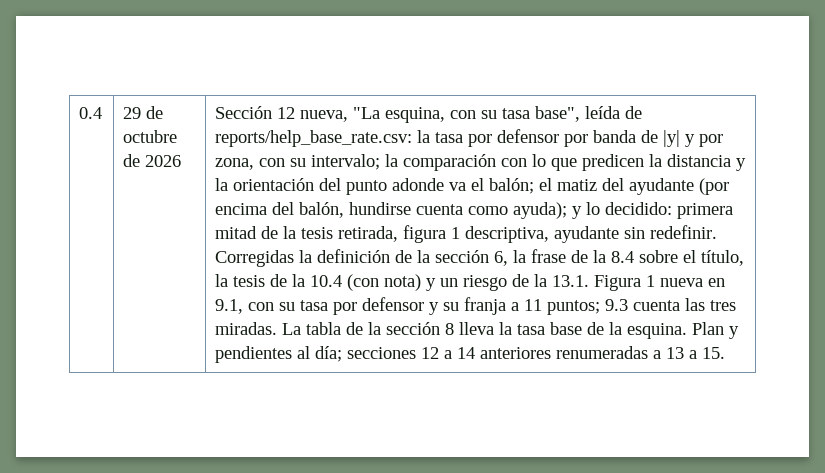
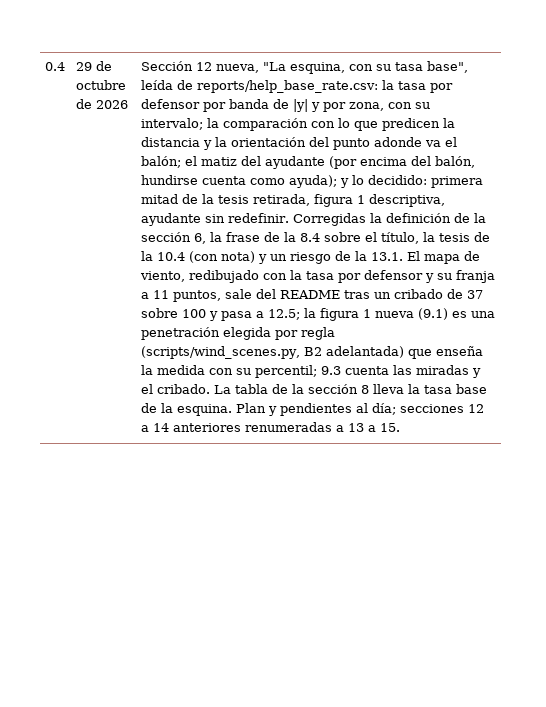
[594,275,726,291] [215,299,296,314] Figura 1 nueva en 9.1, con su -> [407,251,481,264] [140,270,303,283] El mapa de viento, redibujado con la
[547,298,737,315] [215,322,278,335] puntos; 9.3 cuenta las tres miradas. -> [173,289,484,302] [141,308,496,321] [141,327,336,340] [141,346,484,359] [141,365,482,378] [141,384,211,394] puntos, sale del README tras un cribado de 37 sobre 100 y pasa a 12.5; la figura 1 nueva (9.1) es una penetración elegida por regla (scripts/wind_scenes.py, B2 adelantada) que enseña la medida con su percentil; 9.3 cuenta las miradas y el cribado.

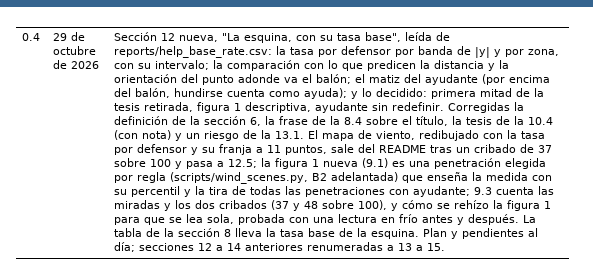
[255,365,318,378] percentil; -> [131,186,471,197] percentil y la tira de todas las penetraciones con ayudante;
[141,384,211,394] el cribado. -> [175,200,552,211] [114,214,520,225] los dos cribados (37 y 48 sobre 100), y cómo se rehízo la figura 1 para que se lea sola, probada con una lectura en frío antes y después.

